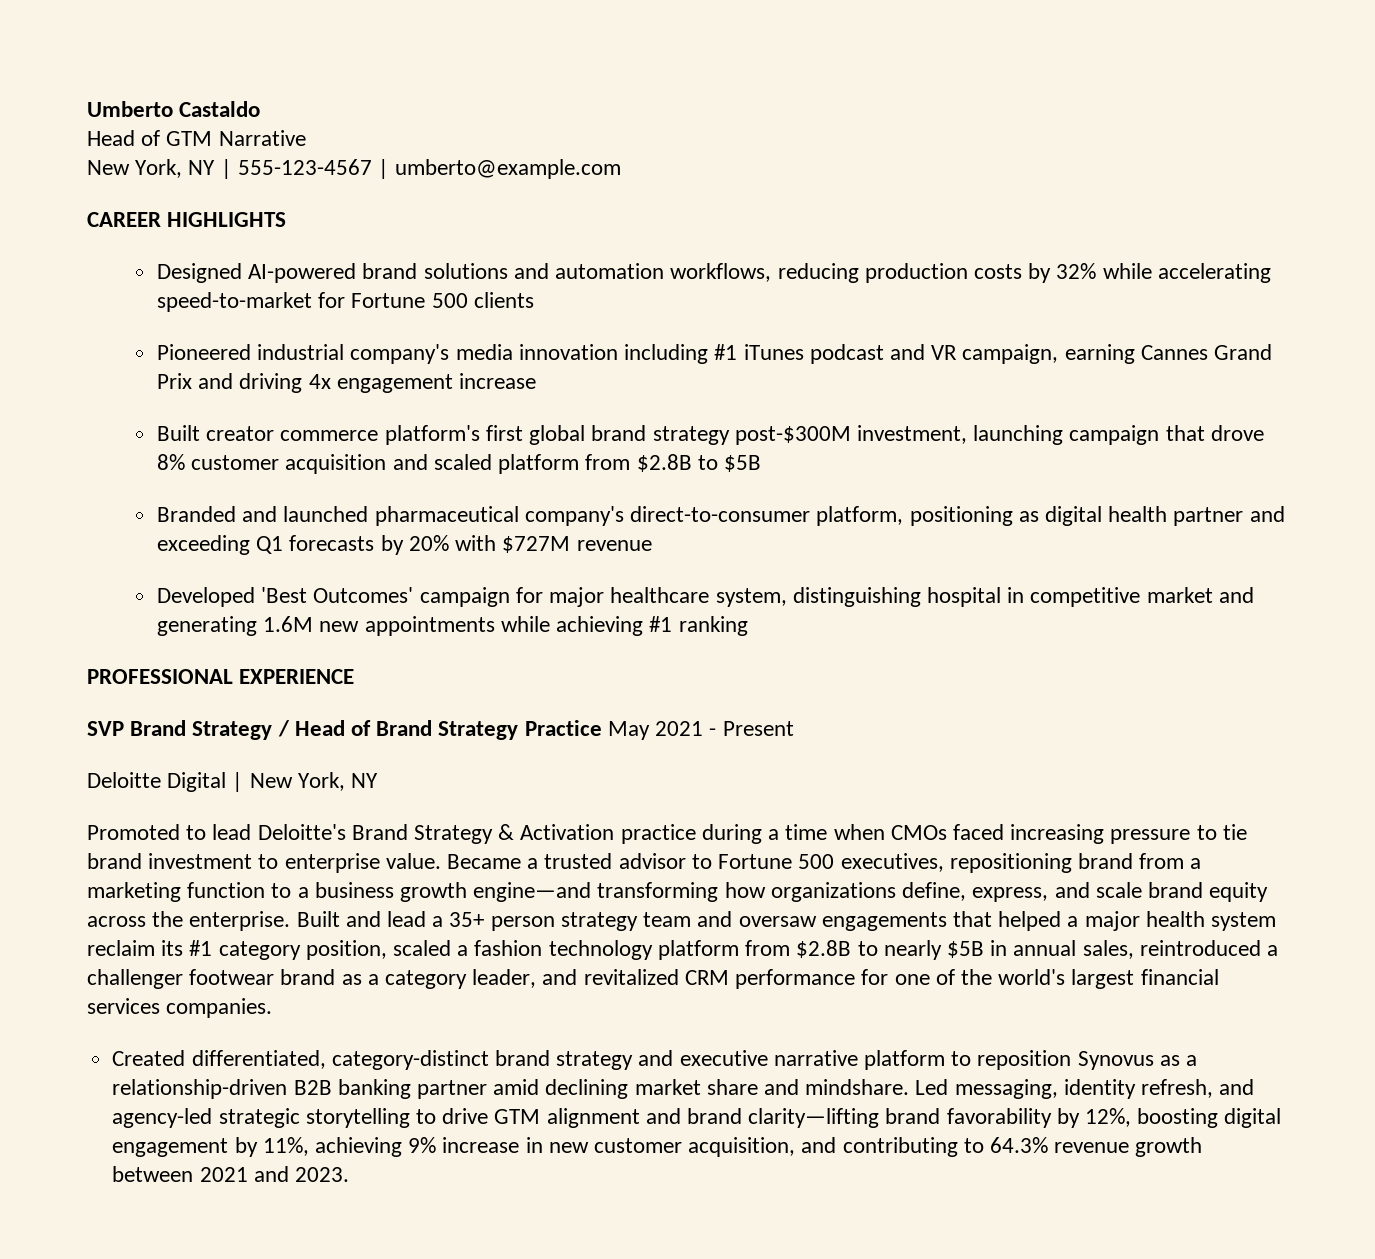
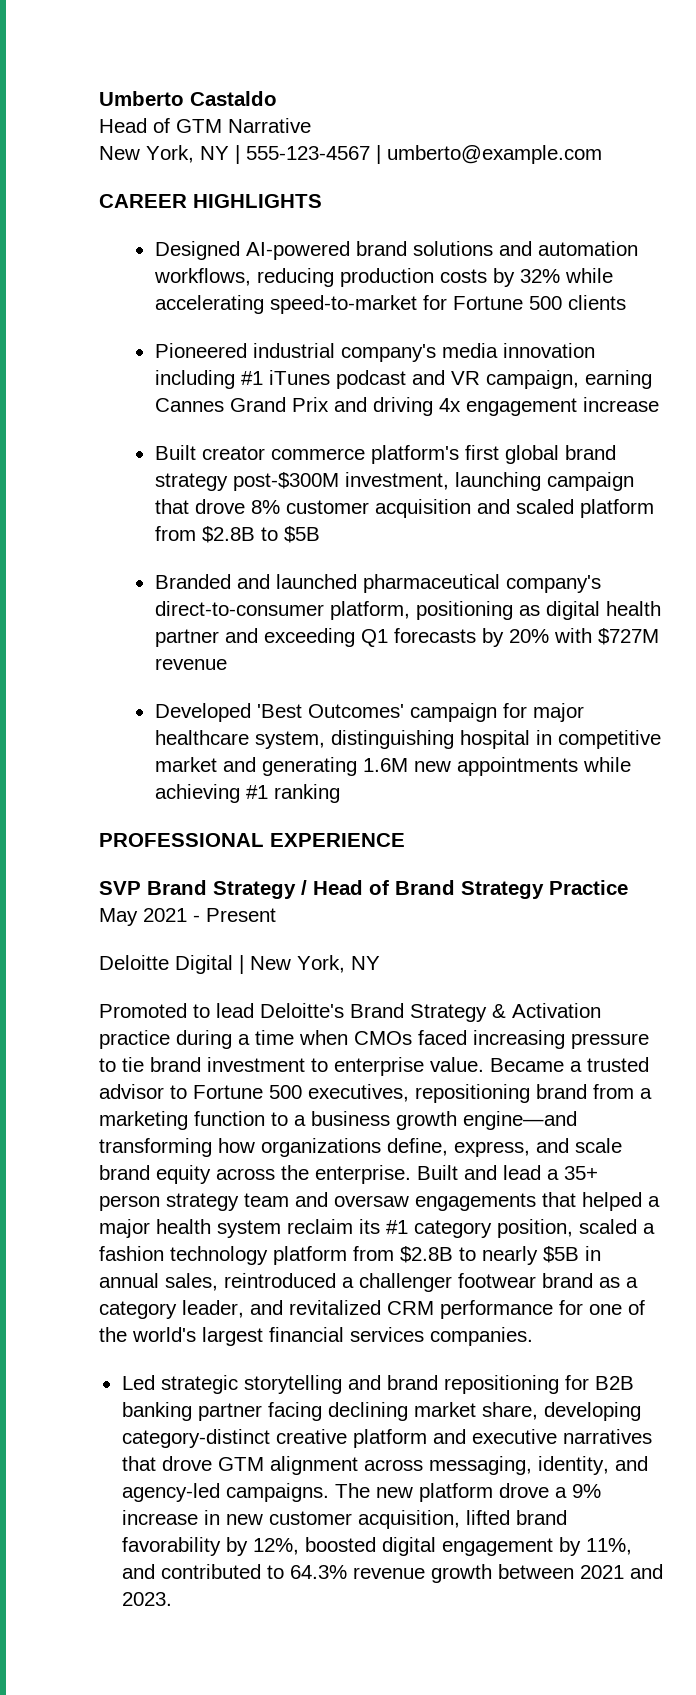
[112,1050,1198,1070] [112,1079,288,1099] Created differentiated, category-distinct brand strategy and executive narrative platform to reposition Synovus as a relationship-driven -> [121,1375,589,1394] Led strategic storytelling and brand repositioning for
[493,1079,540,1095] amid -> [267,1402,322,1421] facing
[706,1079,1255,1099] [112,1108,1282,1128] [112,1137,402,1157] share and mindshare. Led messaging, identity refresh, and agency-led strategic storytelling to drive GTM alignment and brand clarity—lifting brand favorability by 12%, boosting digital engagement by 11%, achieving -> [481,1402,641,1421] [121,1429,652,1448] [121,1456,648,1475] [121,1483,567,1502] share, developing category-distinct creative platform and executive narratives that drove GTM alignment across messaging, identity, and agency-led campaigns. The new platform drove a
[801,1137,958,1157] and contributing -> [465,1510,567,1525] [121,1537,632,1556] [121,1564,261,1579] lifted brand favorability by 12%, boosted digital engagement by 11%, and contributed

